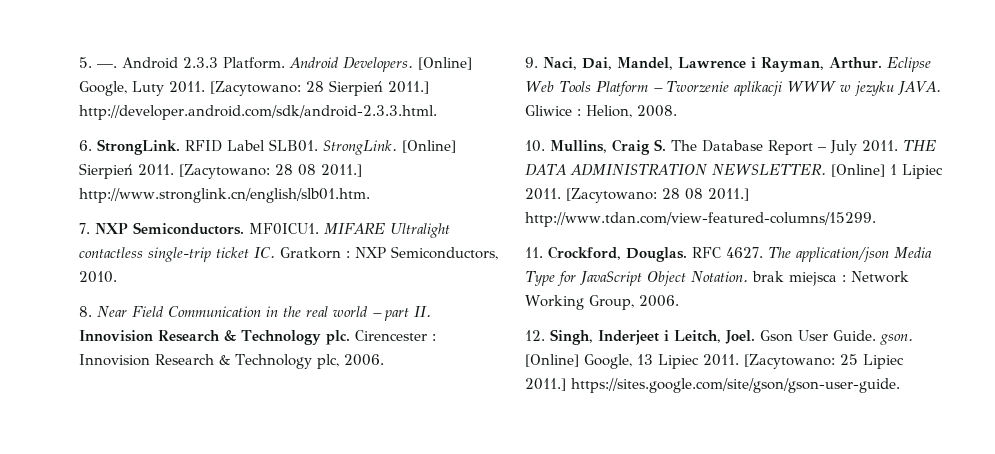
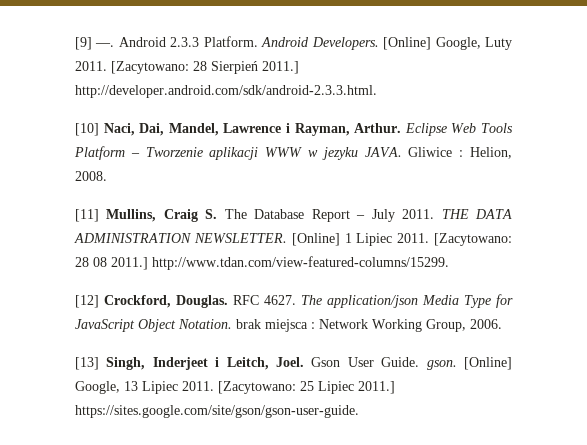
[79,57,92,68] 5. -> [75,37,92,50] [9]
[79,139,456,155] [79,163,362,179] [79,188,370,203] [79,222,450,238] [79,246,498,262] [79,271,117,283] [79,306,431,321] [79,330,436,345] [79,354,384,369] [525,57,538,68] 6. StrongLink. RFID Label SLB01. StrongLink. [Online] Sierpień 2011. [Zacytowano: 28 08 2011.] http://www.stronglink.cn/english/slb01.htm. // 7. NXP Semiconductors. MF0ICU1. MIFARE Ultralight contactless single-trip ticket IC. Gratkorn : NXP Semiconductors, 2010. // 8. Near Field Communication in the real world – part II. Innovision Research & Technology plc. Cirencester : Innovision Research & Technology plc, 2006. // 9. -> [75,123,99,136] [10]
[525,140,545,152] 10. -> [75,209,99,222] [11]
[525,247,543,258] 11. -> [75,295,99,308] [12]
[525,330,545,341] 12. -> [75,357,99,370] [13]

